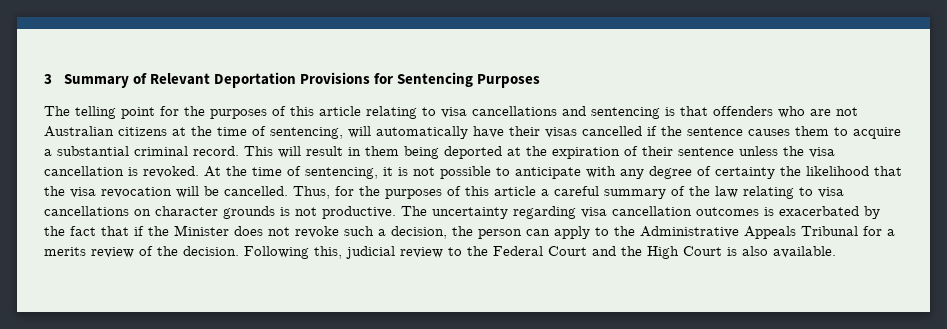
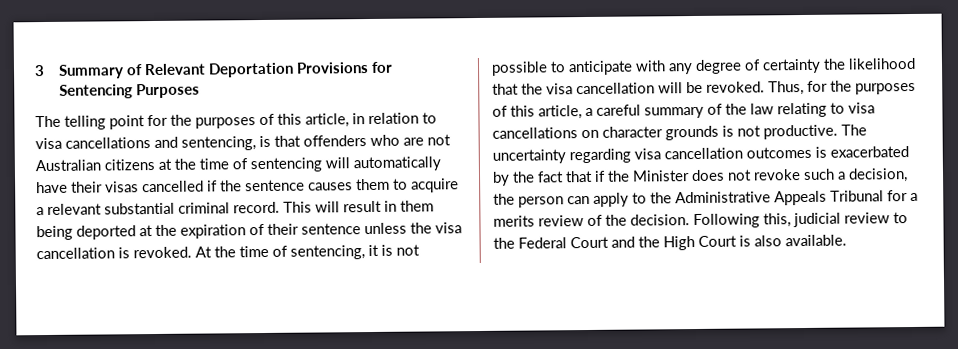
[319,106,417,119] article relating -> [305,112,419,128] article, in relation
[591,107,660,119] sentencing -> [181,136,256,151] sentencing,
[270,127,343,139] sentencing, -> [250,157,322,173] sentencing
(52, 152) none -> [47,203,102,215] relevant
[101,187,172,198] revocation -> [576,82,655,95] cancellation
[224,186,288,196] cancelled. -> [706,81,765,93] revoked.
[494,186,536,196] article -> [538,105,582,120] article,

